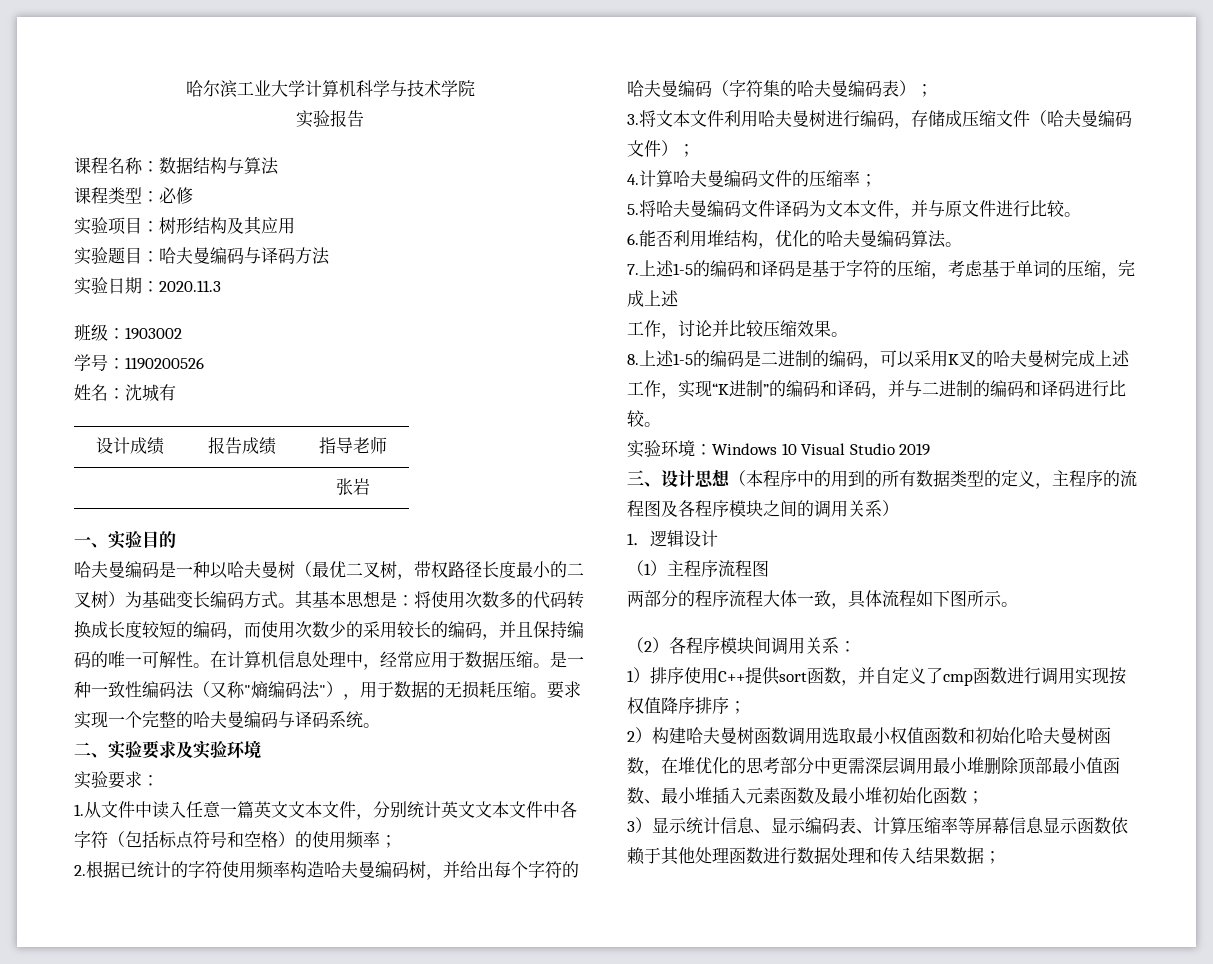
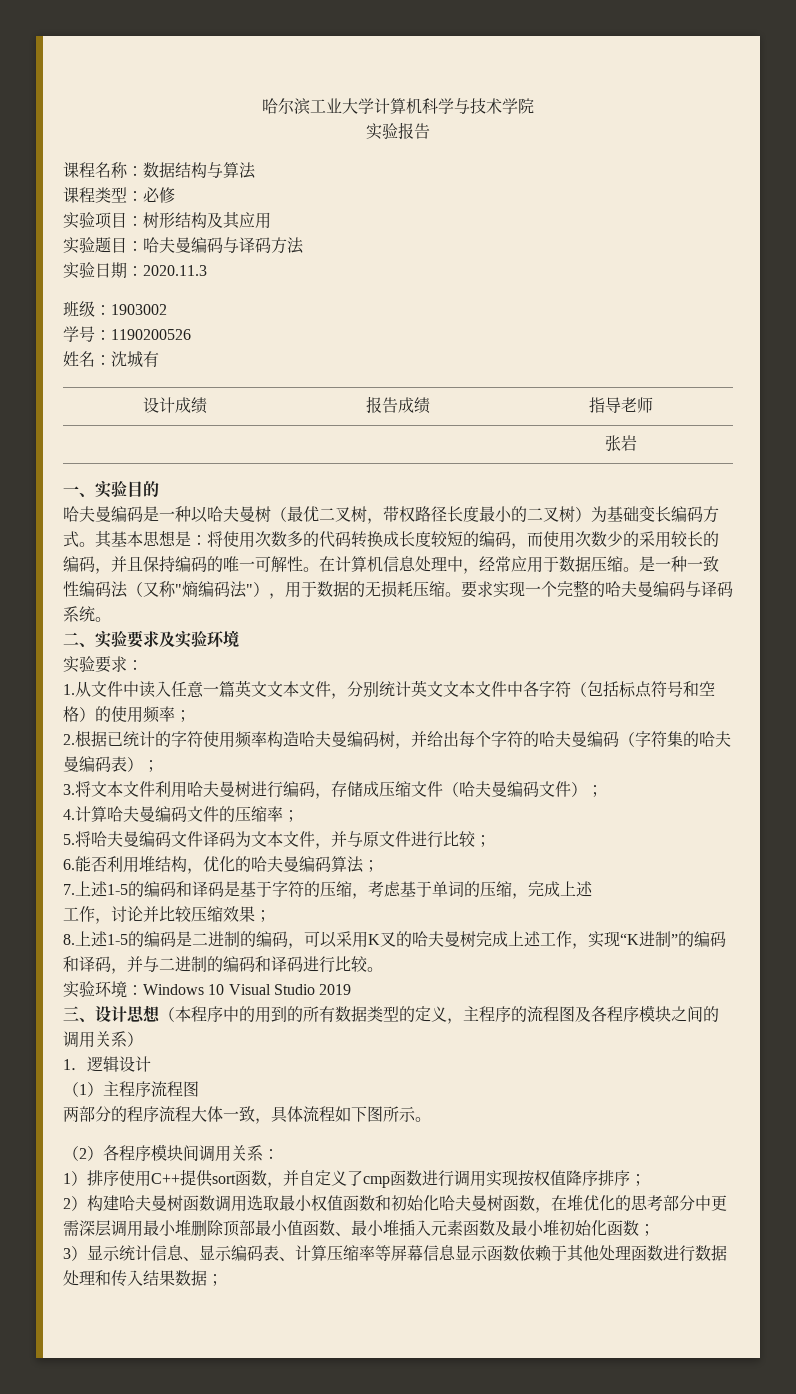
[1064,212,1081,217] 。 -> [475,835,491,847] ；
[945,242,962,247] 。 -> [363,860,379,872] ；
[831,332,848,337] 。 -> [255,910,271,922] ；

